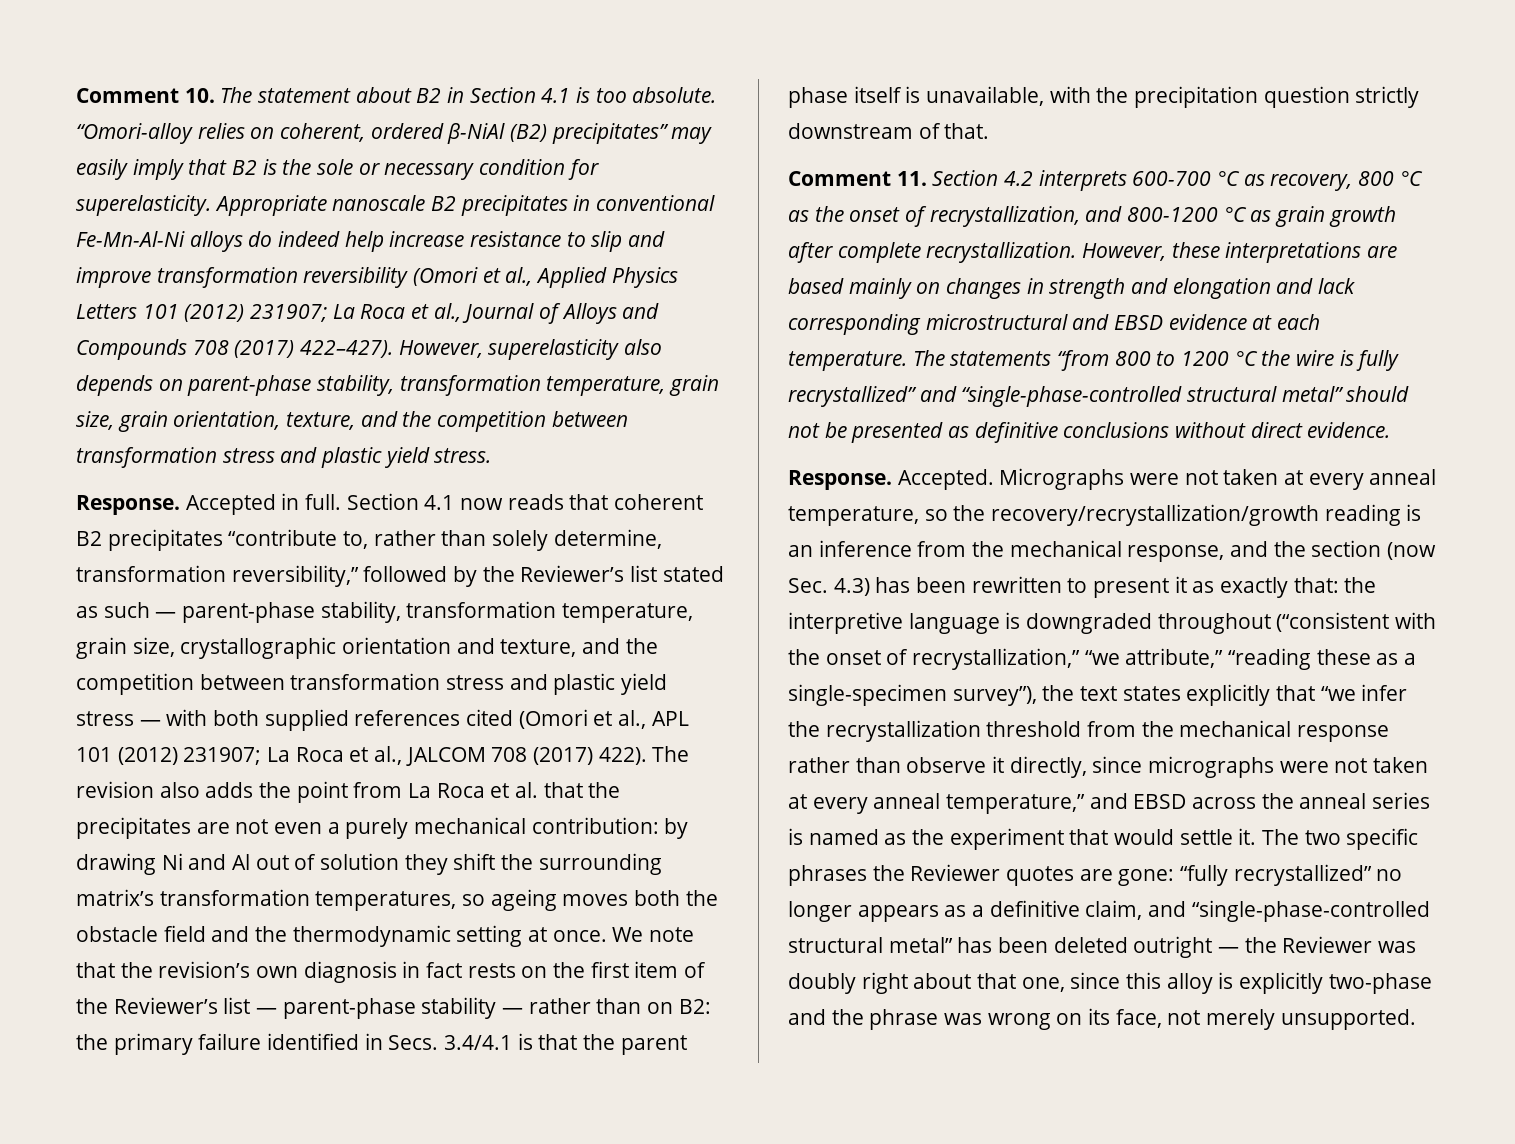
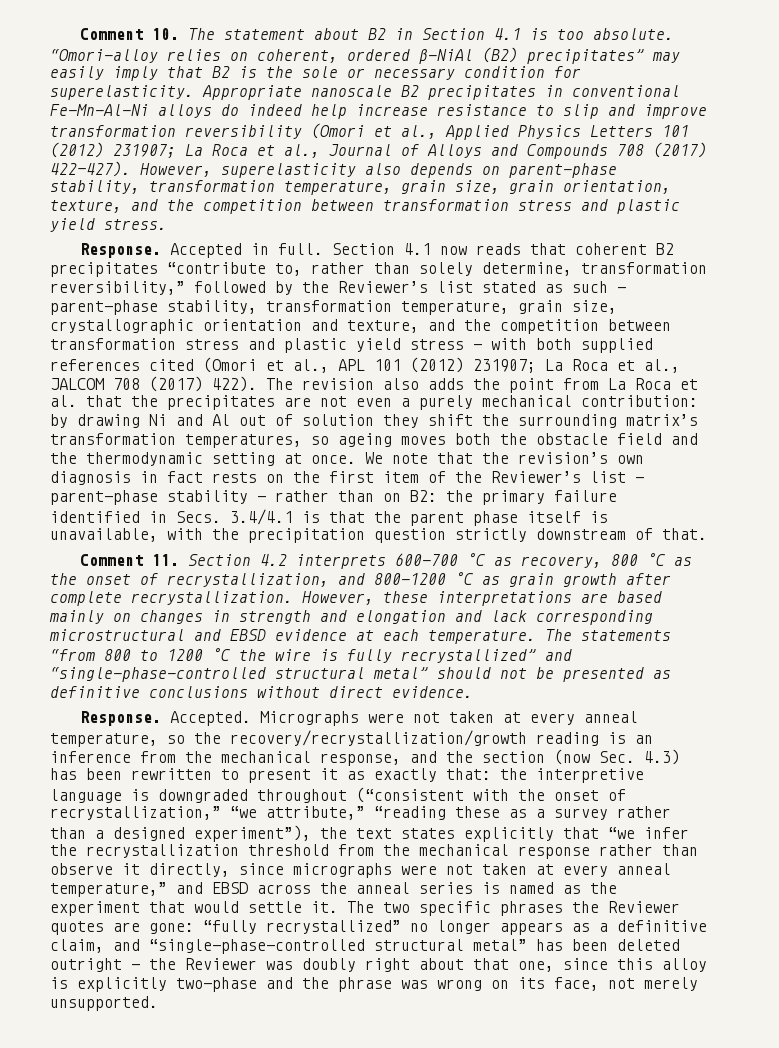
[788,684,1037,706] single-specimen survey”), -> [554,806,671,820] [50,825,311,842] survey rather than a designed experiment”),

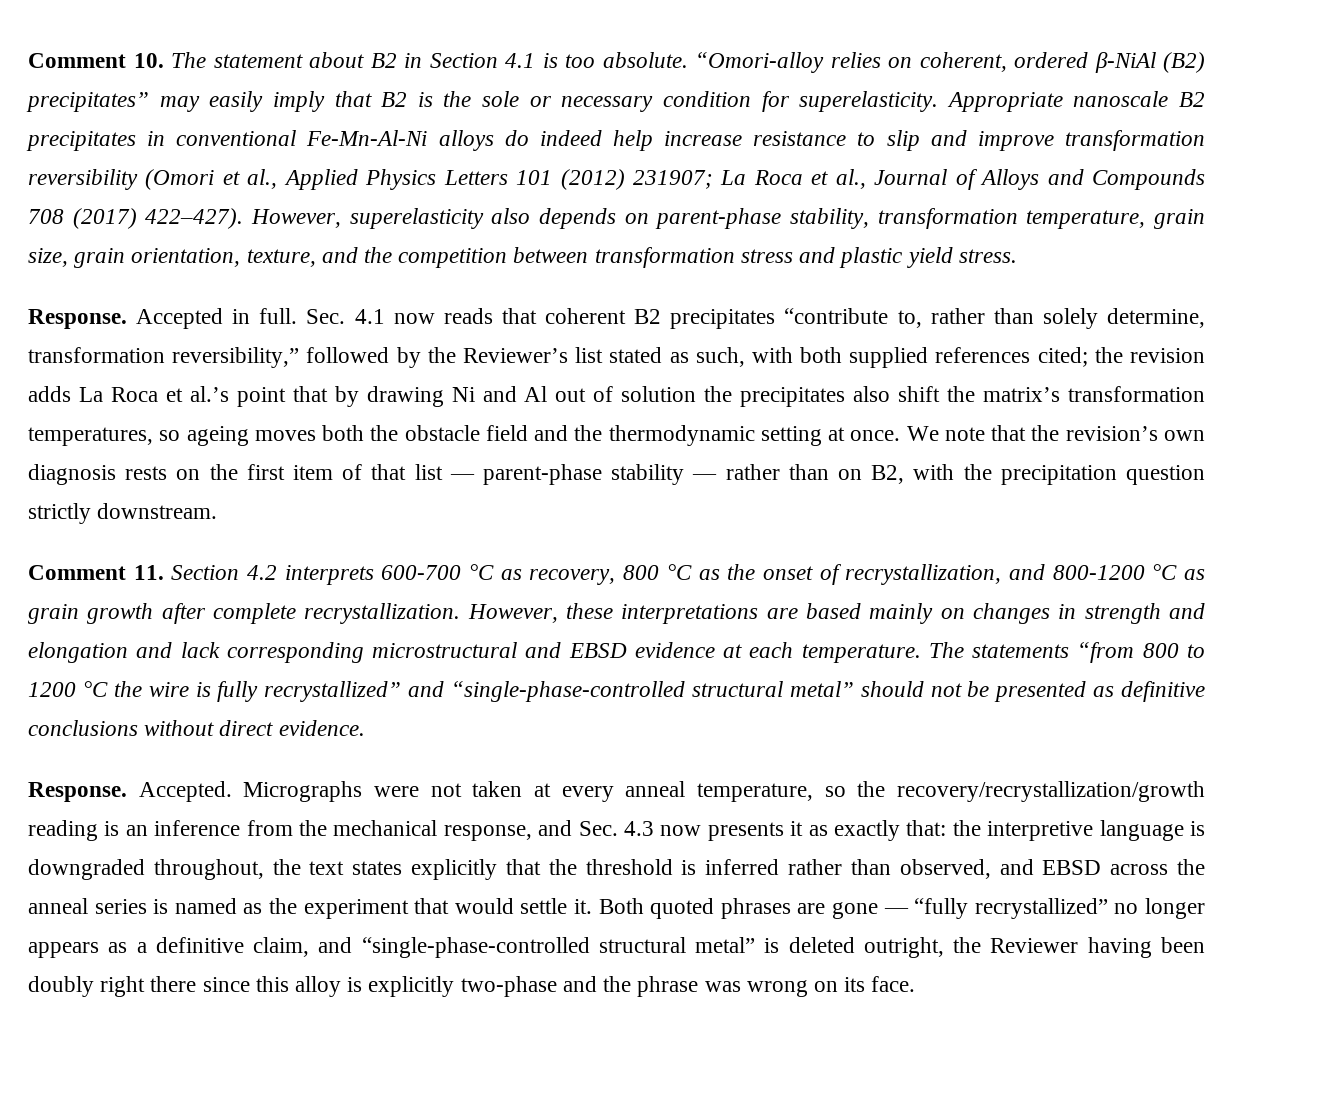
[332,243,396,255] Section -> [306,309,346,324] Sec.
[572,281,626,293] [50,300,617,315] [50,319,671,334] [50,338,653,353] [50,357,680,373] [50,376,698,393] [50,395,698,410] such — parent-phase stability, transformation temperature, grain size, crystallographic orientation and texture, and the competition between transformation stress and plastic yield stress — with both supplied references cited (Omori et al., APL 101 (2012) 231907; La Roca et al., JALCOM 708 (2017) 422). The revision also adds the point from La Roca et al. that the precipitates are not even a purely mechanical contribution: -> [695,347,1205,368] [28,386,328,407] such, with both supplied references cited; the revision adds La Roca et al.’s point that
[383,414,419,428] they -> [704,386,891,407] the precipitates also
[518,414,617,428] surrounding -> (976, 394) none
[140,471,203,483] in fact -> (116, 474) none
[455,471,581,483] the Reviewer’s -> [371,464,407,480] that
[410,490,617,505] [50,509,608,526] [50,528,158,542] B2: the primary failure identified in Secs. 3.4/4.1 is that the parent phase itself is unavailable, -> [871,465,905,484] B2,
[536,528,707,540] downstream of that. -> [97,503,218,519] downstream.
[446,749,680,765] [50,768,311,783] the section (now Sec. 4.3) has been rewritten to present -> [578,821,784,841] Sec. 4.3 now presents
[257,787,626,803] [50,806,671,820] [50,825,311,842] throughout (“consistent with the onset of recrystallization,” “we attribute,” “reading these as a survey rather than a designed experiment”), -> [153,859,264,880] throughout,
[608,827,689,839] [50,844,698,859] [50,863,671,878] [50,882,167,897] “we infer the recrystallization threshold from the mechanical response rather than observe it directly, since micrographs were not taken at every anneal temperature,” -> [548,859,991,879] the threshold is inferred rather than observed,
[347,901,680,916] [50,921,194,935] The two specific phrases the Reviewer quotes are gone: -> [598,898,909,919] Both quoted phrases are gone —
[536,939,680,951] [50,958,554,972] has been deleted outright — the Reviewer was doubly right about that one, -> [764,937,1205,958] [28,976,197,997] is deleted outright, the Reviewer having been doubly right there
[554,977,698,991] [50,996,158,1011] face, not merely unsupported. -> [871,976,916,992] face.

